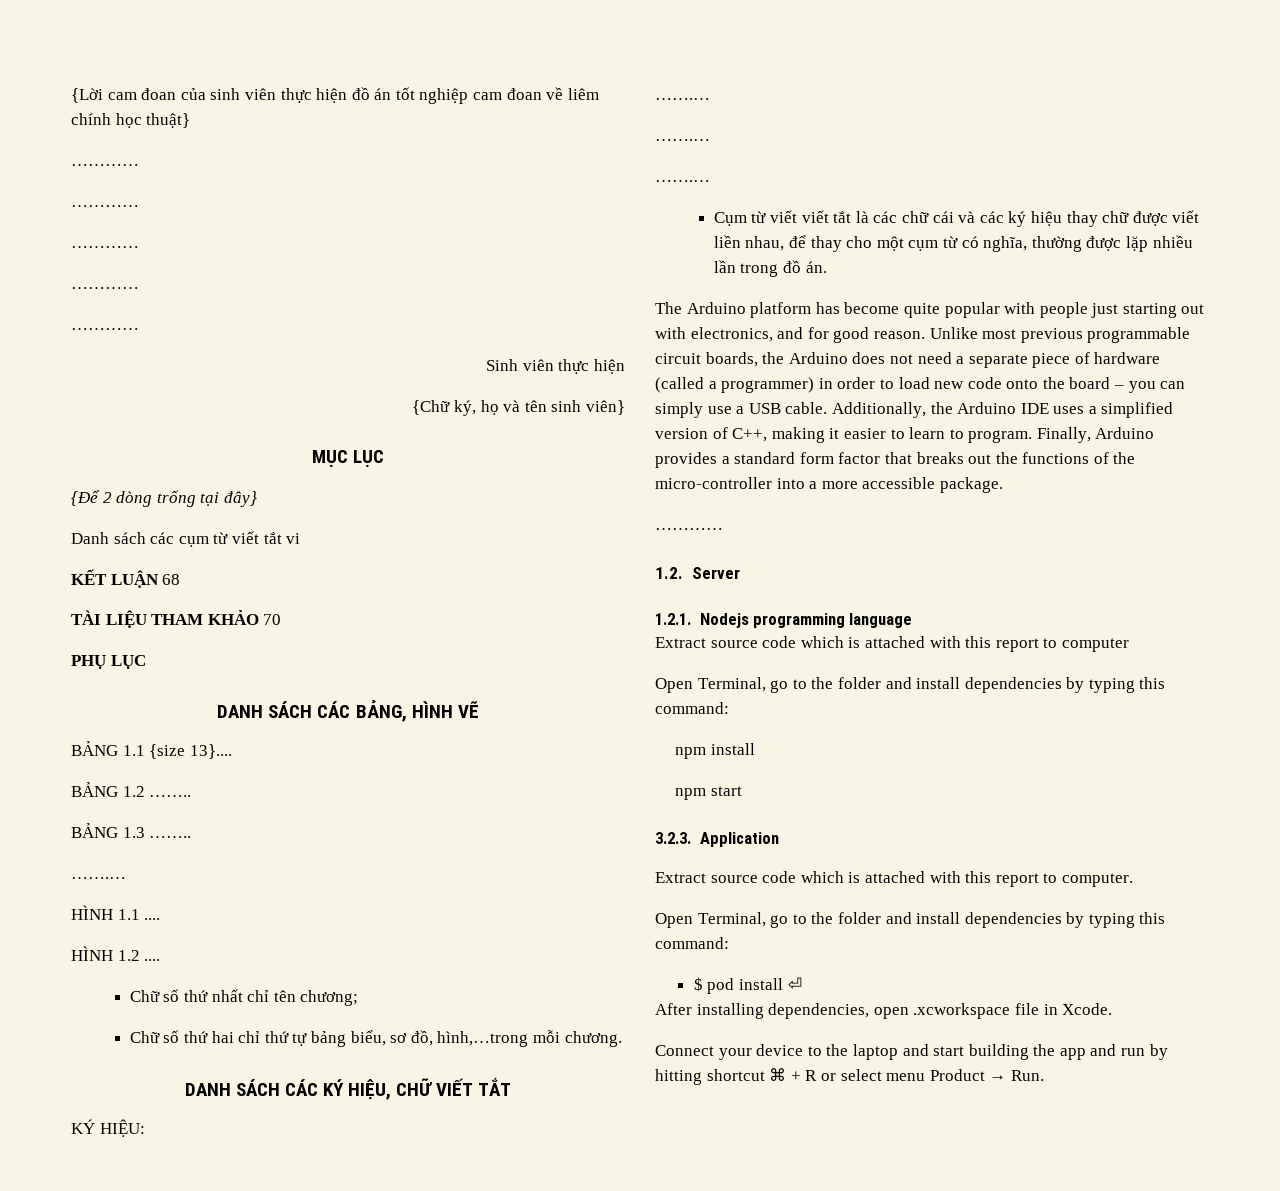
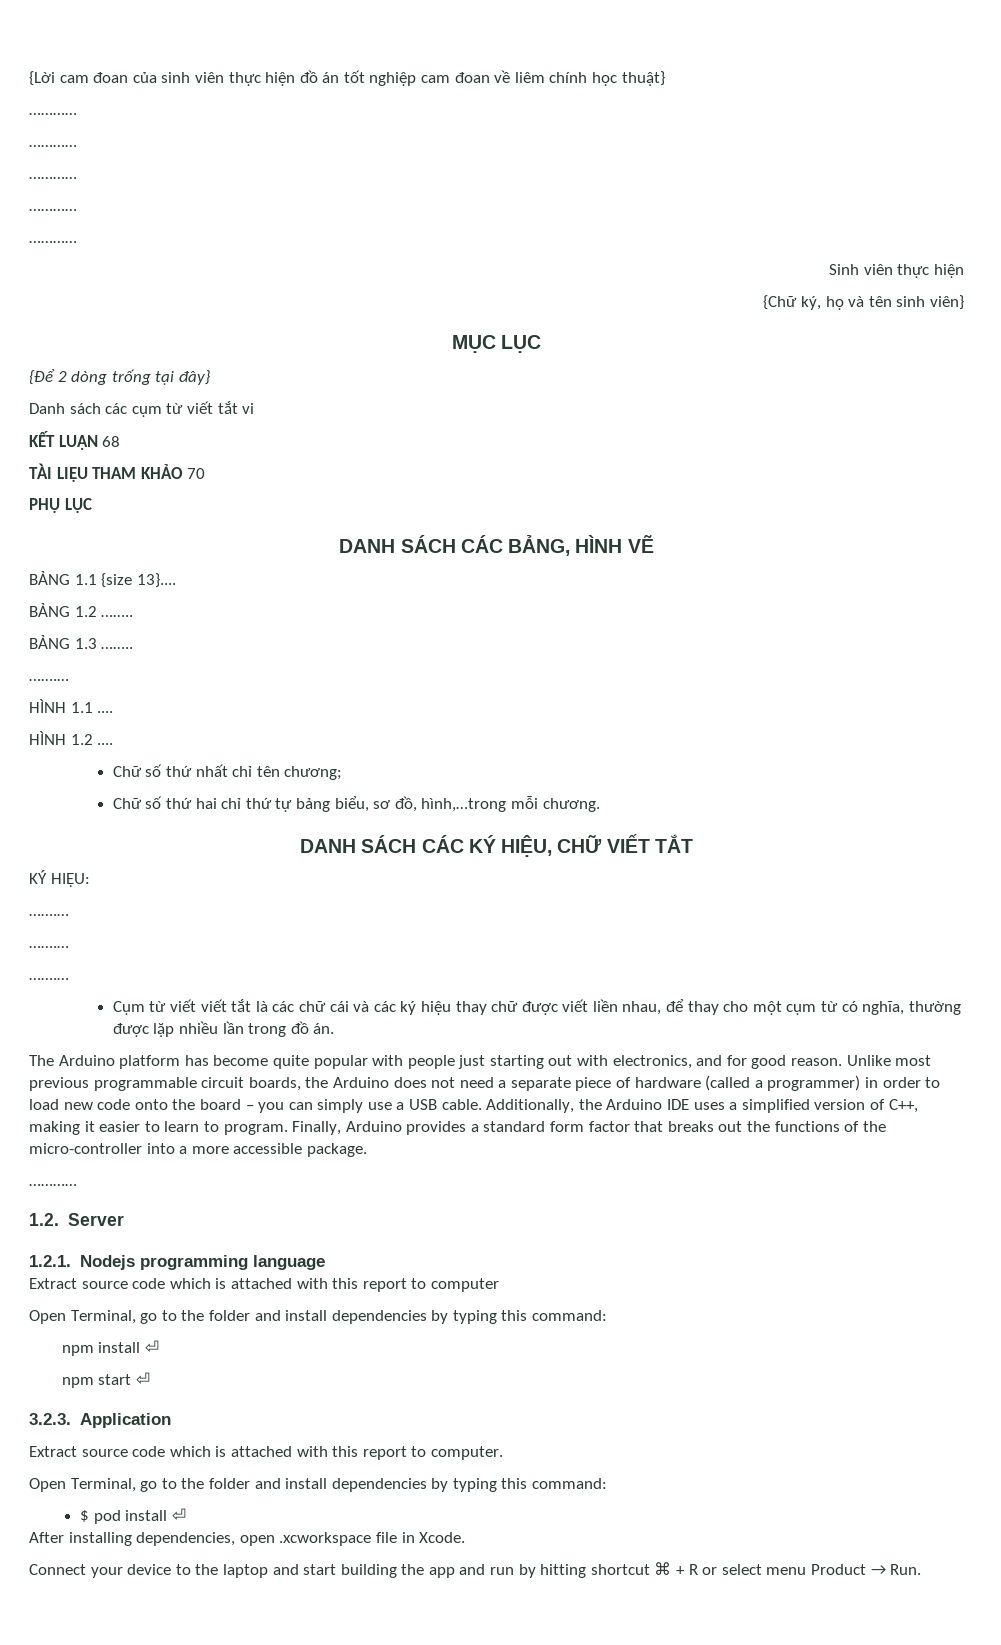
(755, 749) none -> [144,1340,159,1353] ⏎
(742, 791) none -> [135,1372,150,1385] ⏎

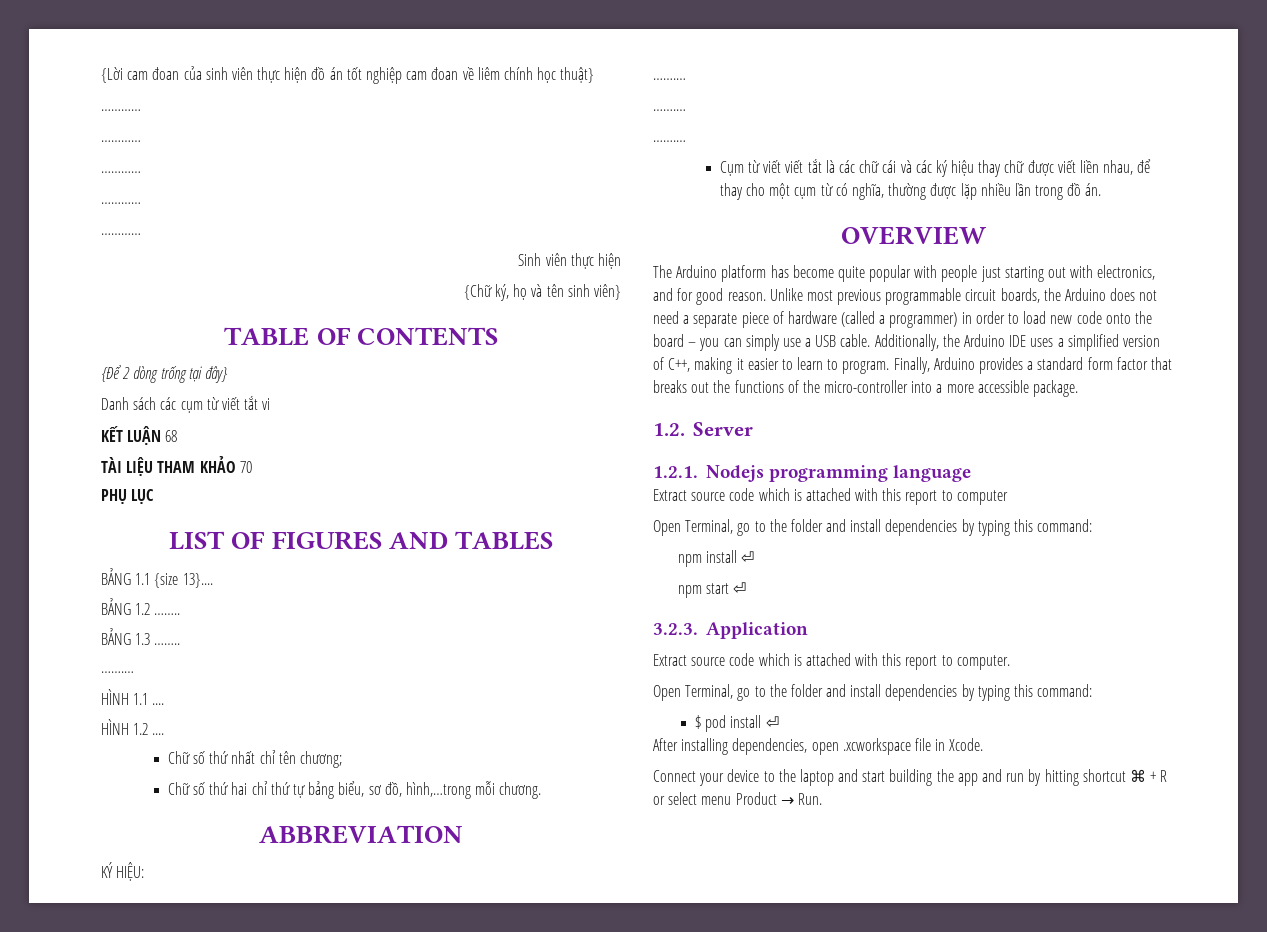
[451,335,542,353] MỤC LỤC -> [224,327,498,346] TABLE OF CONTENTS
[339,535,654,556] DANH SÁCH CÁC BẢNG, HÌNH VẼ -> [169,531,553,550] LIST OF FIGURES AND TABLES
[300,834,693,857] DANH SÁCH CÁC KÝ HIỆU, CHỮ VIẾT TẮT -> [259,825,463,844] ABBREVIATION
(335, 1028) none -> [840,226,987,245] // OVERVIEW
[29,1184,77,1186] // ………… -> (1079, 388) none

